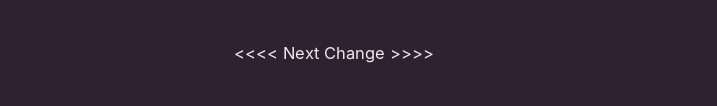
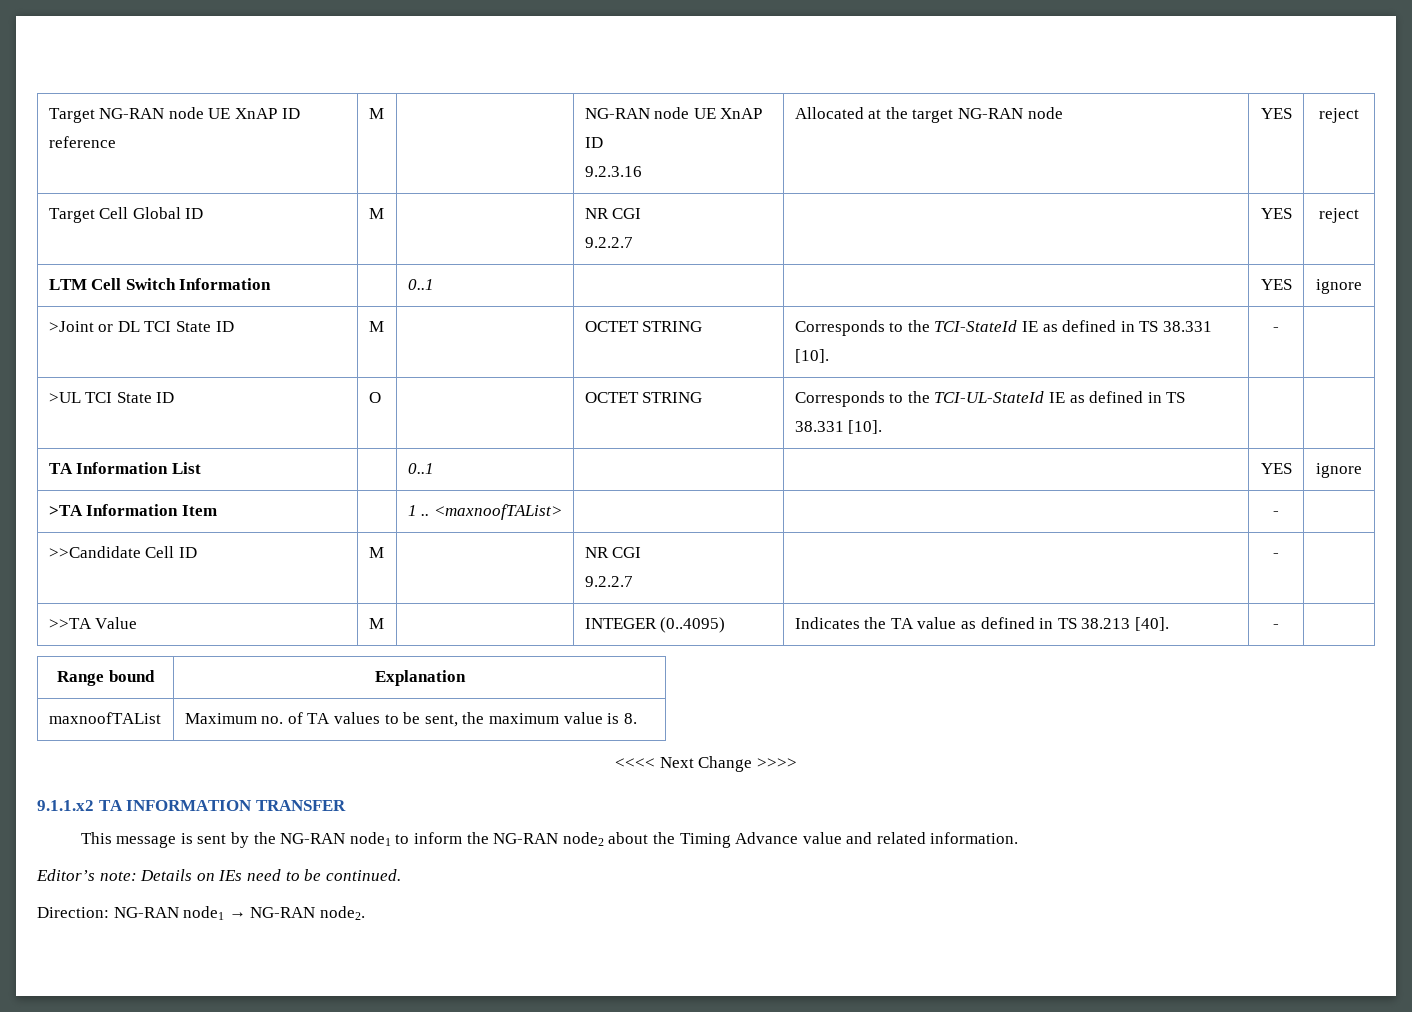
[234,47,434,63] <<<< Next Change >>>> -> [48,107,300,123] [48,136,116,148] [368,108,384,119] [584,107,763,119] [584,137,603,148] [584,166,642,177] [794,107,1063,123] [1260,108,1292,119] [1319,108,1359,123] [48,207,204,223] [368,208,384,219] [584,208,642,219] [584,237,633,248] [1260,208,1292,219] [1319,208,1359,223] [48,278,272,290] [407,279,434,290] [1260,279,1292,290] [1316,279,1362,294] [48,321,234,332] [368,321,384,332] [584,321,703,332] [794,320,1212,336] [794,349,829,363] [1273,327,1279,332] [48,392,175,403] [368,392,381,403] [584,392,703,403] [794,391,1186,407] [794,420,883,434] [48,462,201,474] [407,463,434,474] [1260,463,1292,474] [1316,463,1362,478] [48,504,217,516] [407,504,562,520] [1273,511,1279,516] [48,546,197,558] [368,547,384,558] [584,547,642,558] [584,576,633,587] [1273,553,1279,558] [48,617,138,629] [368,618,384,629] [584,617,726,633] [794,617,1169,631] [1273,624,1279,629] [57,670,155,686] [374,670,466,686] [48,712,161,724] [184,712,637,727] [615,756,797,772] [37,800,346,811] [80,832,1019,848] [36,869,401,881] [37,906,365,920] Target NG-RAN node UE XnAP ID reference | M | | NG-RAN node UE XnAP ID // 9.2.3.16 | Allocated at the target NG-RAN node | YES | reject // Target Cell Global ID | M | | NR CGI // 9.2.2.7 | | YES | reject // LTM Cell Switch Information | | 0..1 | | | YES | ignore // >Joint or DL TCI State ID | M | | OCTET STRING | Corresponds to the TCI-StateId IE as defined in TS 38.331 [10]. | - | // >UL TCI State ID | O | | OCTET STRING | Corresponds to the TCI-UL-StateId IE as defined in TS 38.331 [10]. | | // TA Information List | | 0..1 | | | YES | ignore // >TA Information Item | | 1 .. <maxnoofTAList> | | | - | // >>Candidate Cell ID | M | | NR CGI // 9.2.2.7 | | - | // >>TA Value | M | | INTEGER (0..4095) | Indicates the TA value as defined in TS 38.213 [40]. | - | // Range bound | Explanation // maxnoofTAList | Maximum no. of TA values to be sent, the maximum value is 8. // <<<< Next Change >>>> // 9.1.1.x2 TA INFORMATION TRANSFER // This message is sent by the NG-RAN node1 to inform the NG-RAN node2 about the Timing Advance value and related information. // Editor’s note: Details on IEs need to be continued. // Direction: NG-RAN node1 → NG-RAN node2.

